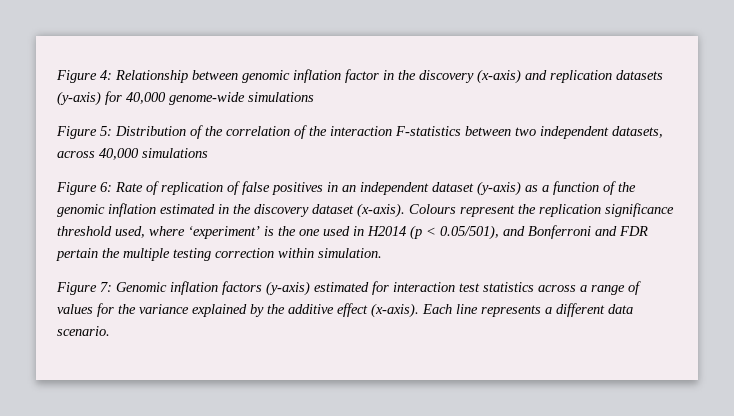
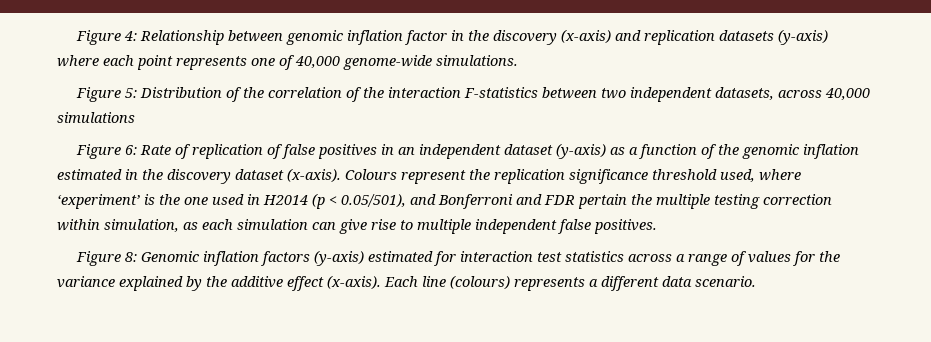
[105,91,122,105] for -> [57,55,295,70] where each point represents one of
[248,92,314,102] simulations -> [436,55,518,66] simulations.
[318,248,382,258] [56,282,112,295] simulation. // Figure 7: -> [104,219,657,234] [76,251,138,266] simulation, as each simulation can give rise to multiple independent false positives. // Figure 8:
(478, 309) none -> [450,275,510,289] (colours)

